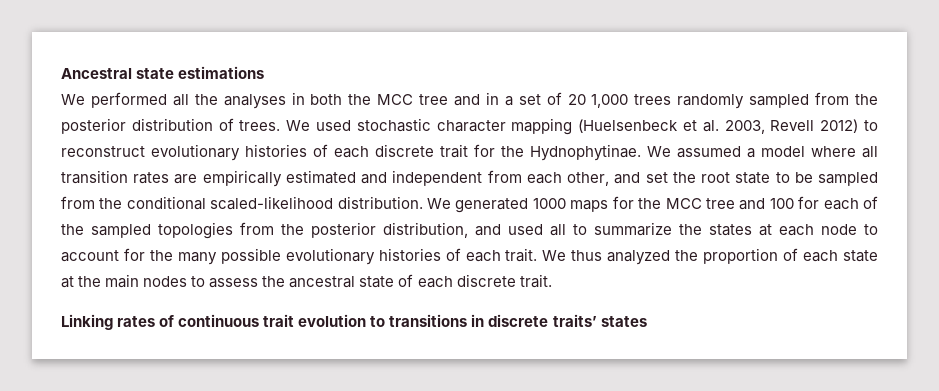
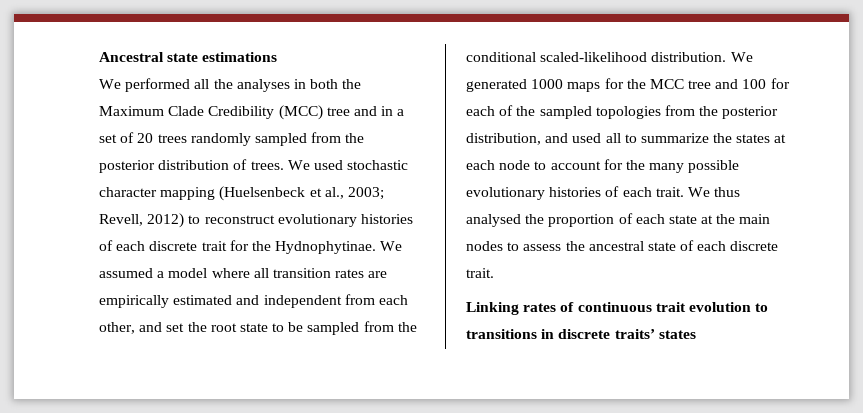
[377,94,414,105] MCC -> [99,105,323,120] Maximum Clade Credibility (MCC)
[591,94,629,108] 1,000 -> (154, 138) none
[702,120,815,134] al. 2003, Revell -> [324,187,384,200] [99,214,143,226] al., 2003; Revell,
[607,250,671,265] analyzed -> [466,214,521,227] analysed

